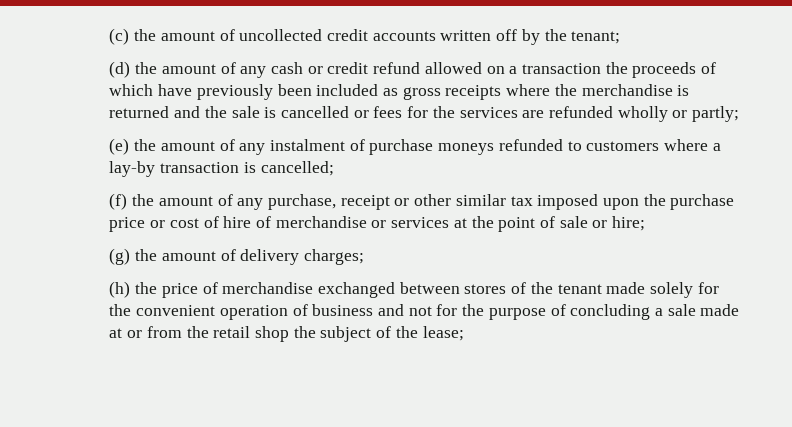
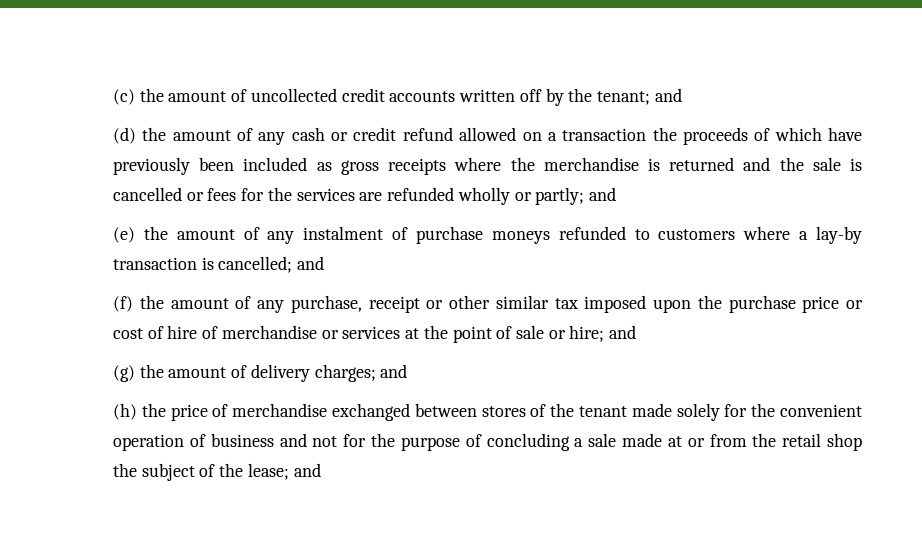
(621, 37) none -> [654,88,682,102] and
(740, 114) none -> [589,187,617,201] and
(334, 168) none -> [297,256,325,270] and
(646, 223) none -> [609,325,637,339] and
(364, 257) none -> [380,364,408,378] and
(464, 333) none -> [293,463,321,477] and

